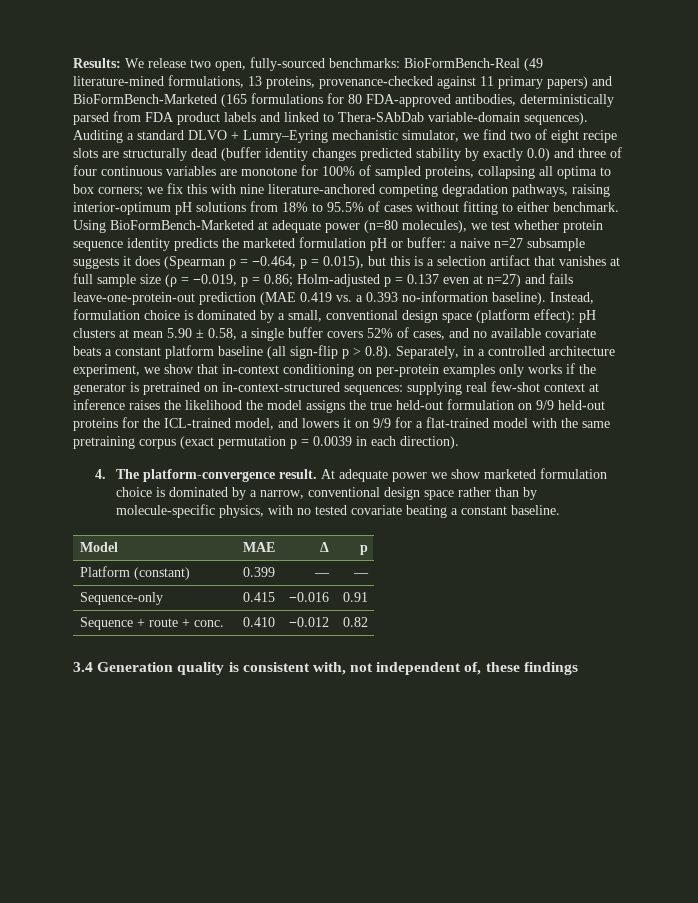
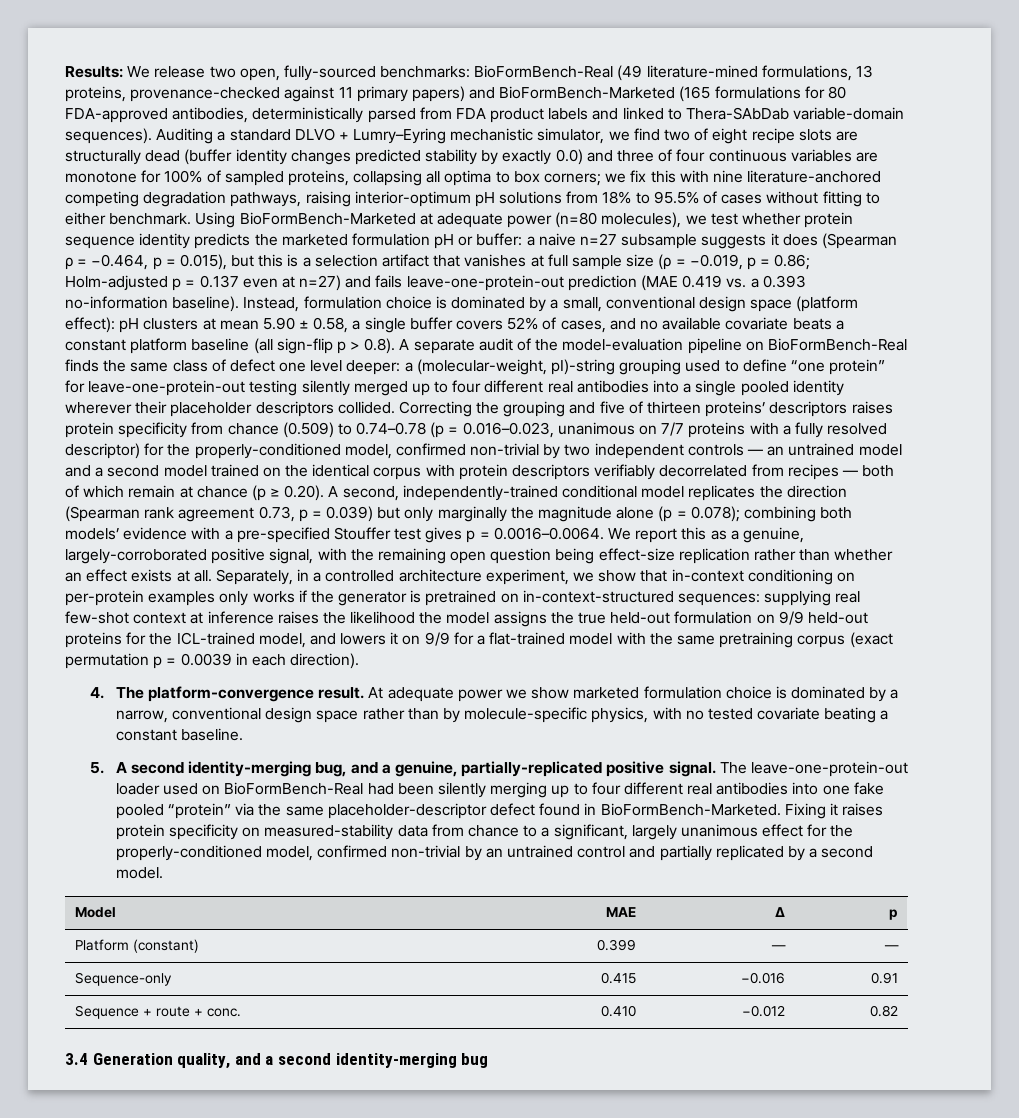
(392, 352) none -> [399,338,907,354] [65,359,886,375] [65,380,844,396] [65,401,893,417] [65,422,888,438] [65,443,902,459] [65,464,895,480] [65,485,847,501] [65,506,853,522] [65,527,804,543] [65,548,894,564] [65,569,212,582] A separate audit of the model-evaluation pipeline on BioFormBench-Real finds the same class of defect one level deeper: a (molecular-weight, pI)-string grouping used to define “one protein” for leave-one-protein-out testing silently merged up to four different real antibodies into a single pooled identity wherever their placeholder descriptors collided. Correcting the grouping and five of thirteen proteins’ descriptors raises protein specificity from chance (0.509) to 0.74–0.78 (p = 0.016–0.023, unanimous on 7/7 proteins with a fully resolved descriptor) for the properly-conditioned model, confirmed non-trivial by two independent controls — an untrained model and a second model trained on the identical corpus with protein descriptors verifiably decorrelated from recipes — both of which remain at chance (p ≥ 0.20). A second, independently-trained conditional model replicates the direction (Spearman rank agreement 0.73, p = 0.039) but only marginally the magnitude alone (p = 0.078); combining both models’ evidence with a pre-specified Stouffer test gives p = 0.0016–0.0064. We report this as a genuine, largely-corroborated positive signal, with the remaining open question being effect-size replication rather than whether an effect exists at all.
(561, 510) none -> [90,761,908,777] [115,782,884,798] [115,803,884,819] [115,824,854,840] [115,845,874,861] [115,867,163,879] // 5. A second identity-merging bug, and a genuine, partially-replicated positive signal. The leave-one-protein-out loader used on BioFormBench-Real had been silently merging up to four different real antibodies into one fake pooled “protein” via the same placeholder-descriptor defect found in BioFormBench-Marketed. Fixing it raises protein specificity on measured-stability data from chance to a significant, largely unanimous effect for the properly-conditioned model, confirmed non-trivial by an untrained control and partially replicated by a second model.
[177,662,578,675] quality is consistent with, not independent of, these findings -> [177,1053,489,1069] quality, and a second identity-merging bug

